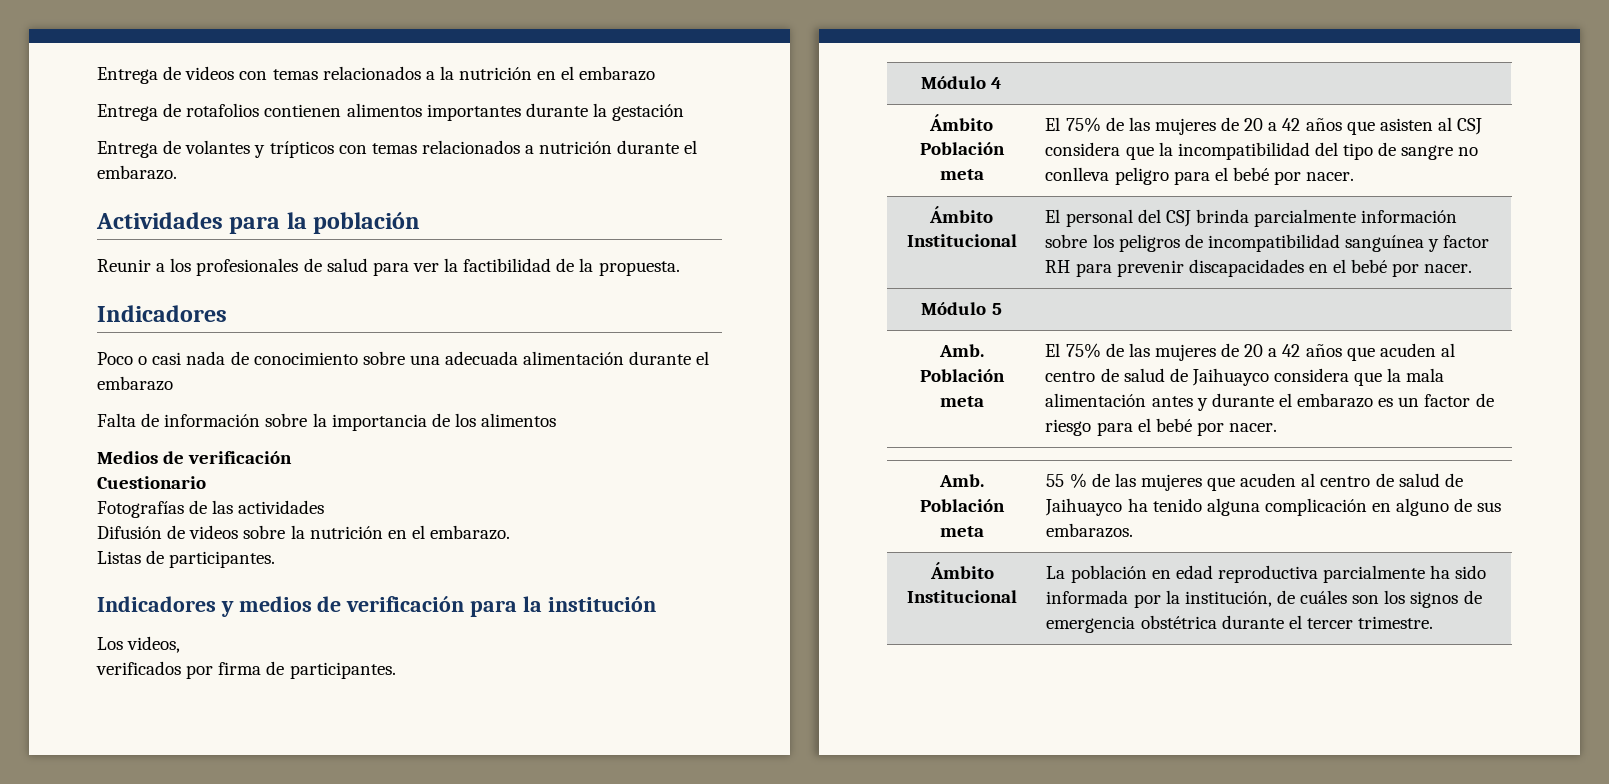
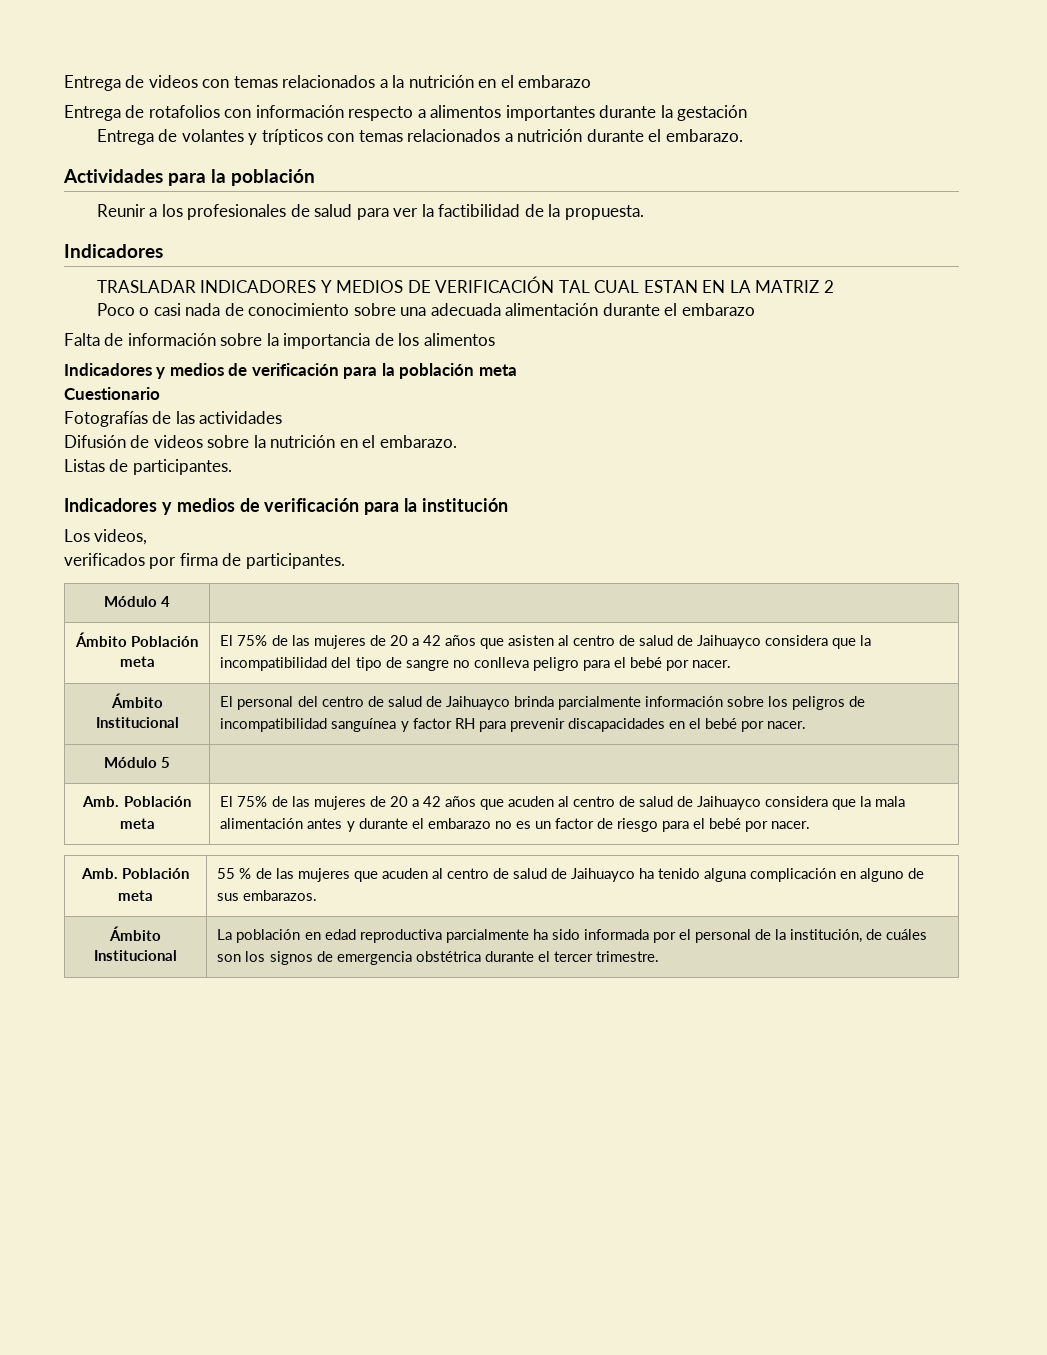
[264,104,342,117] contienen -> [224,105,426,121] con información respecto a
(227, 313) none -> [97,276,834,293] // TRASLADAR INDICADORES Y MEDIOS DE VERIFICACIÓN TAL CUAL ESTAN EN LA MATRIZ 2
[97,451,293,464] Medios de verificación -> [64,363,517,379] Indicadores y medios de verificación para la población meta
[1457,118,1483,135] CSJ -> [573,635,762,649] centro de salud de Jaihuayco
[1165,210,1191,227] CSJ -> [321,696,510,710] centro de salud de Jaihuayco
(1374, 400) none -> [494,821,512,829] no
(1161, 601) none -> [678,929,772,943] el personal de

